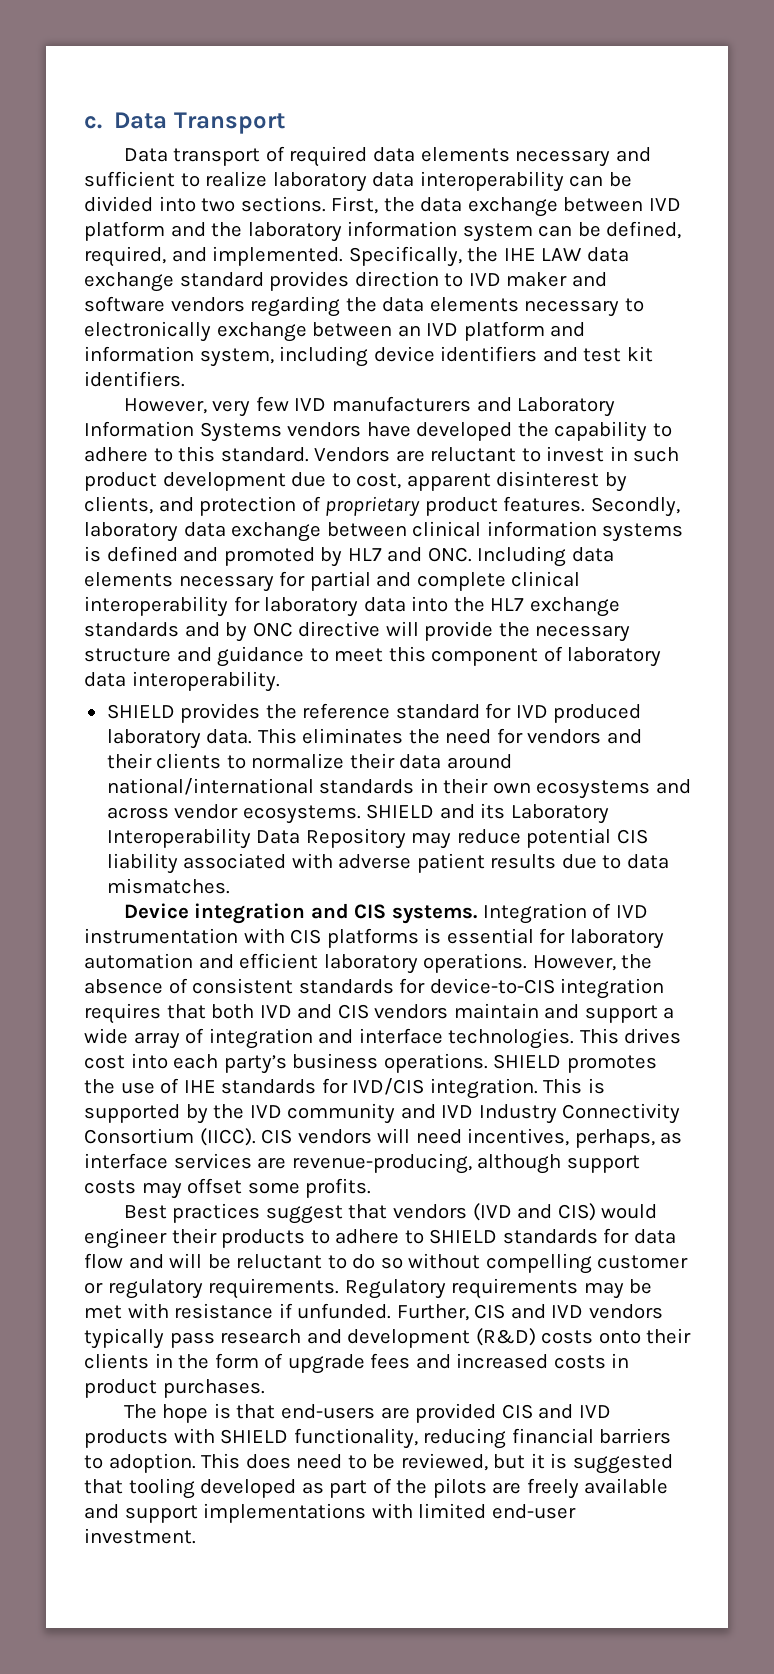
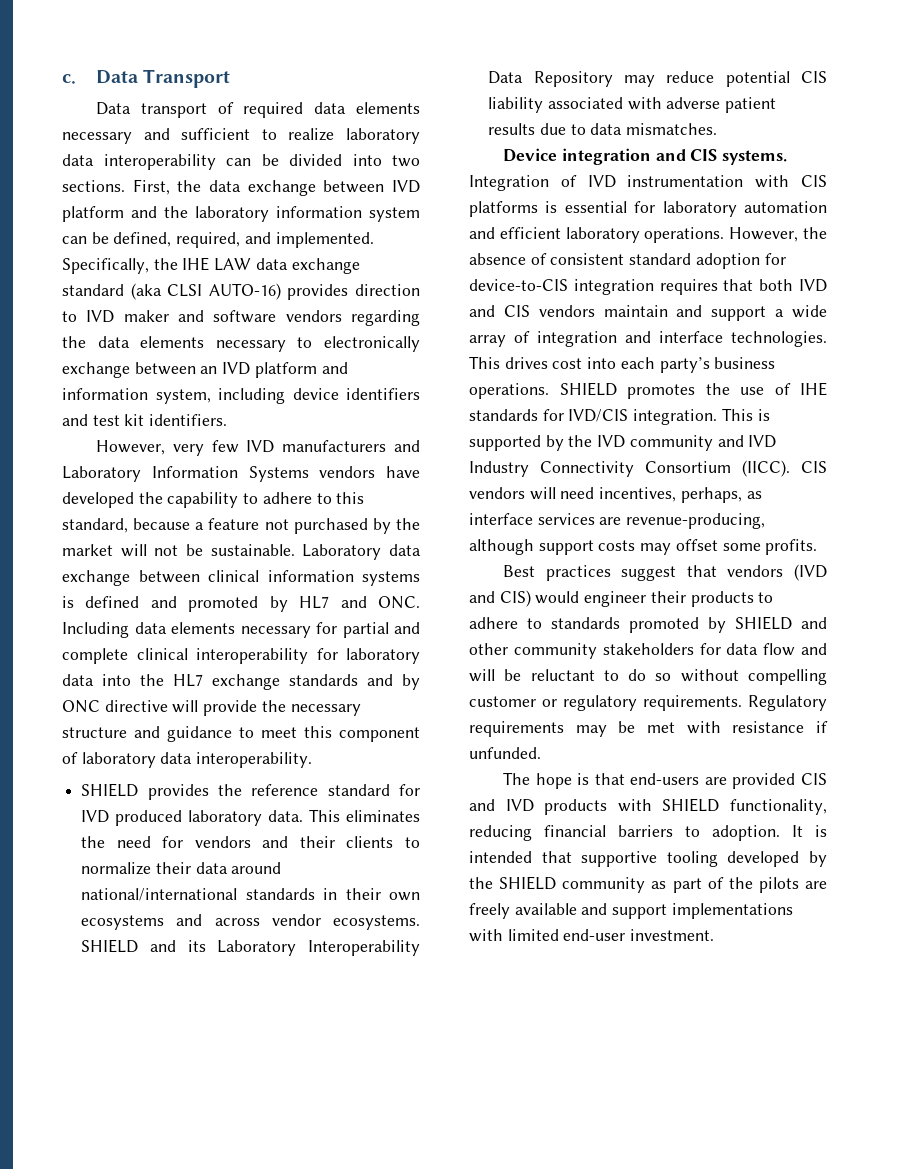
(264, 279) none -> [130,283,281,300] (aka CLSI AUTO-16)
[220,446,680,462] [84,471,627,492] [84,496,680,517] [84,522,178,542] standard. Vendors are reluctant to invest in such product development due to cost, apparent disinterest by clients, and protection of proprietary product features. Secondly, laboratory -> [62,518,420,534] [62,544,382,560] standard, because a feature not purchased by the market will not be sustainable. Laboratory
[298,979,394,994] standards -> [629,253,760,269] standard adoption
[429,1229,598,1244] SHIELD standards -> [551,616,827,633] [469,643,694,659] standards promoted by SHIELD and other community stakeholders
[396,1304,663,1321] [84,1328,692,1349] [84,1353,630,1374] [84,1379,265,1398] Further, CIS and IVD vendors typically pass research and development (R&D) costs onto their clients in the form of upgrade fees and increased costs in product purchases. -> (541, 753) none
[201,1453,673,1474] [84,1478,297,1499] This does need to be reviewed, but it is suggested that tooling developed -> [792,825,827,837] [469,851,827,867] [469,876,646,893] It is intended that supportive tooling developed by the SHIELD community

